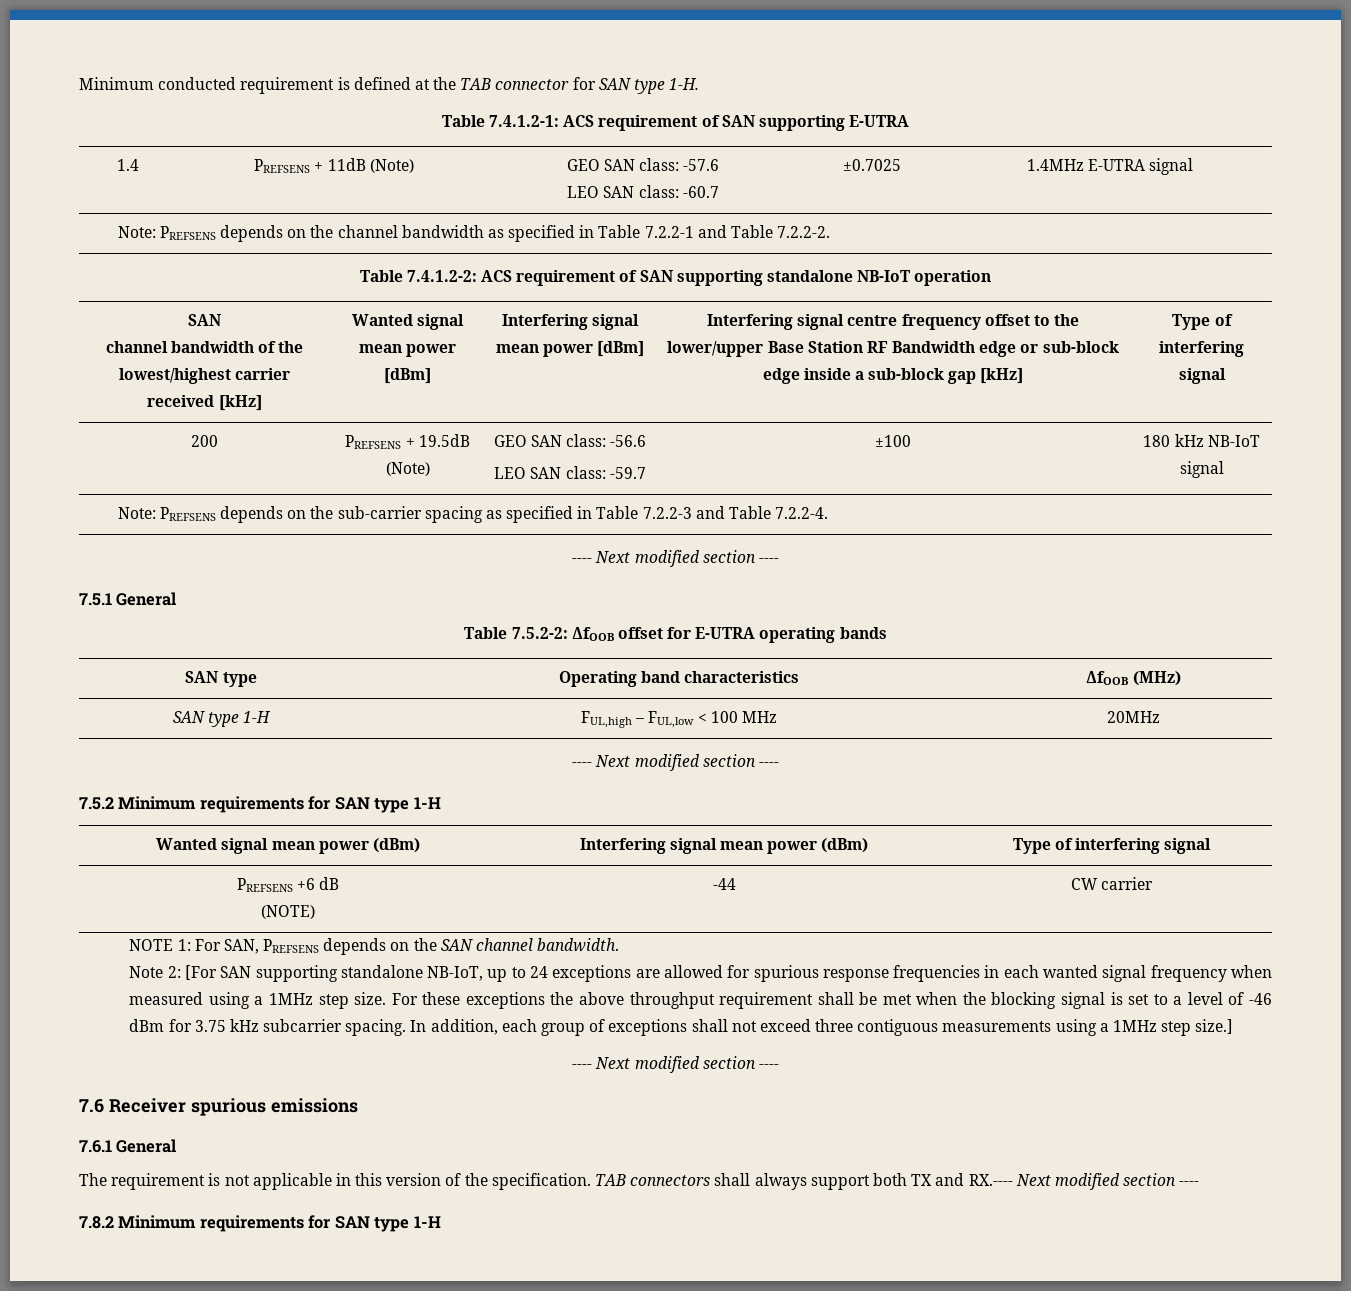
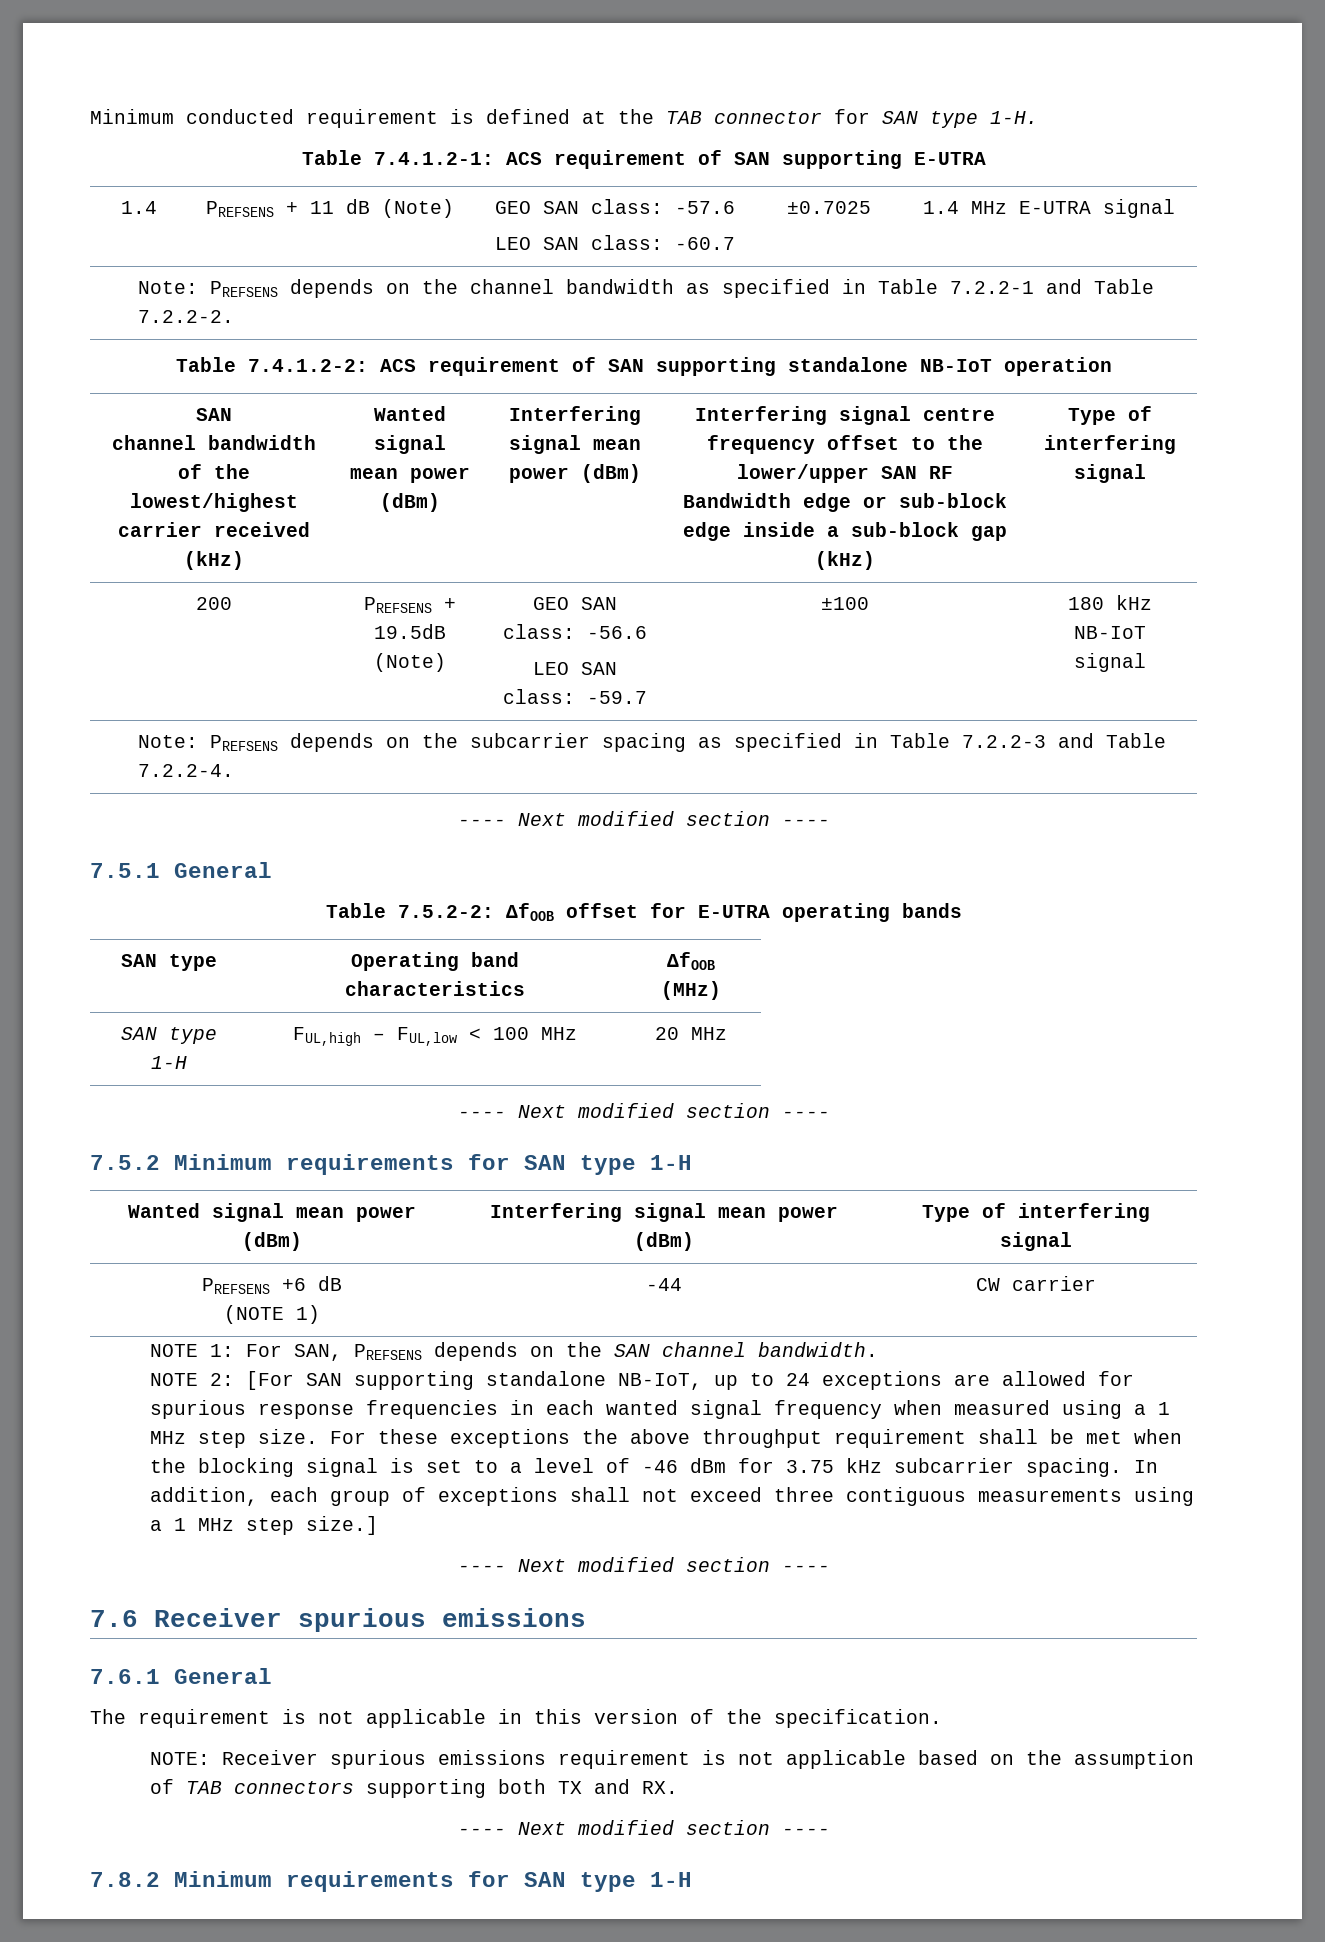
[327,158,366,171] 11dB -> [309,199,370,214] 11 dB
[1026,159,1084,171] 1.4MHz -> [922,201,1007,214] 1.4 MHz
[218,395,262,411] [351,314,465,330] [358,344,457,357] [383,368,431,384] [501,314,640,330] [495,341,645,357] [kHz] | Wanted signal mean power [dBm] | Interfering signal mean power [dBm] -> [183,551,244,570] [374,406,446,421] [374,435,446,454] [350,467,470,483] [380,493,440,512] [509,406,641,425] [509,435,641,454] [509,464,641,483] (kHz) | Wanted signal mean power (dBm) | Interfering signal mean power (dBm)
[767,341,863,353] Base Station -> [881,466,917,479] SAN
[980,368,1024,384] [kHz] -> [815,551,875,570] (kHz)
[337,506,422,519] sub-carrier -> [469,733,590,748] subcarrier
[1107,711,1160,723] 20MHz -> [655,1027,727,1040] 20 MHz
[261,905,315,919] (NOTE) -> [223,1305,320,1324] (NOTE 1)
[129,966,164,978] Note -> [150,1373,199,1386] NOTE
[269,993,314,1005] 1MHz -> [1158,1402,1171,1415] [150,1431,187,1444] 1 MHz
[1113,1020,1158,1032] 1MHz -> [174,1518,235,1531] 1 MHz
[595,1173,870,1190] TAB connectors shall always support -> [150,1750,1195,1769] [150,1779,487,1798] // NOTE: Receiver spurious emissions requirement is not applicable based on the assumption of TAB connectors supporting
[968,1174,1013,1186] RX.---- -> [642,1781,679,1794] [457,1828,506,1835] RX. // ----

